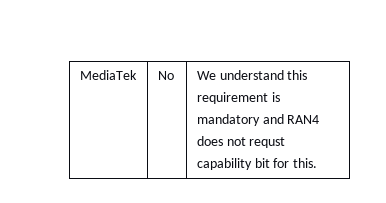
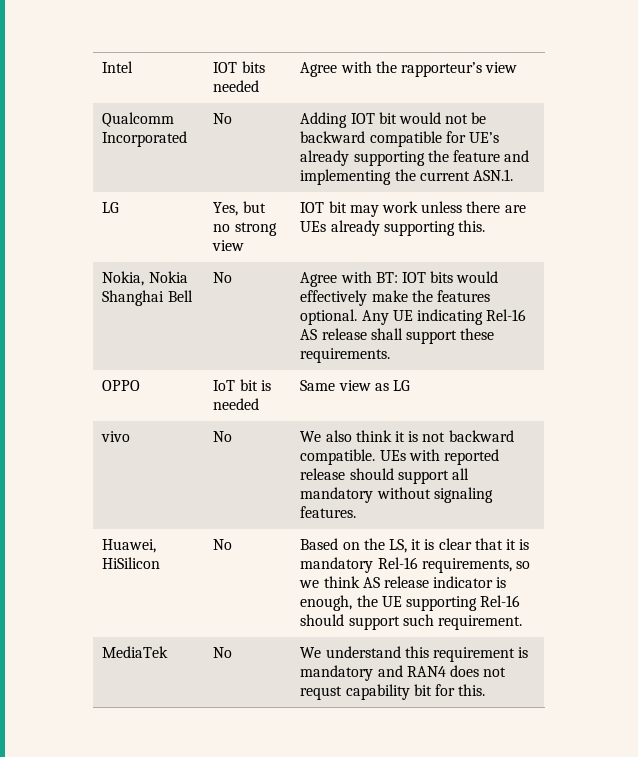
(79, 75) none -> [102,61,134,73] [213,61,265,73] [213,80,260,92] [300,61,518,77] [102,112,175,127] [102,131,188,147] [213,113,233,124] [300,112,487,128] [300,131,499,147] [300,150,530,166] [300,169,513,185] [102,202,120,213] [213,201,266,216] [213,222,277,236] [212,240,245,251] [300,201,526,217] [300,220,485,236] [102,271,188,286] [102,290,193,306] [213,272,233,283] [300,271,499,287] [300,290,490,306] [300,309,527,325] [300,328,495,344] [300,348,391,363] [102,380,141,391] [213,379,271,391] [213,398,260,410] [300,380,410,391] [101,431,131,442] [213,431,233,442] [300,430,514,442] [300,449,499,465] [300,468,469,484] [300,487,493,503] [300,506,357,518] [102,539,157,553] [102,557,161,569] [213,539,233,550] [300,538,530,553] [300,557,530,573] [299,576,507,588] [300,595,521,611] [300,614,522,630] Intel | IOT bits needed | Agree with the rapporteur’s view // Qualcomm Incorporated | No | Adding IOT bit would not be backward compatible for UE’s already supporting the feature and implementing the current ASN.1. // LG | Yes, but no strong view | IOT bit may work unless there are UEs already supporting this. // Nokia, Nokia Shanghai Bell | No | Agree with BT: IOT bits would effectively make the features optional. Any UE indicating Rel-16 AS release shall support these requirements. // OPPO | IoT bit is needed | Same view as LG // vivo | No | We also think it is not backward compatible. UEs with reported release should support all mandatory without signaling features. // Huawei, HiSilicon | No | Based on the LS, it is clear that it is mandatory Rel-16 requirements, so we think AS release indicator is enough, the UE supporting Rel-16 should support such requirement. //

